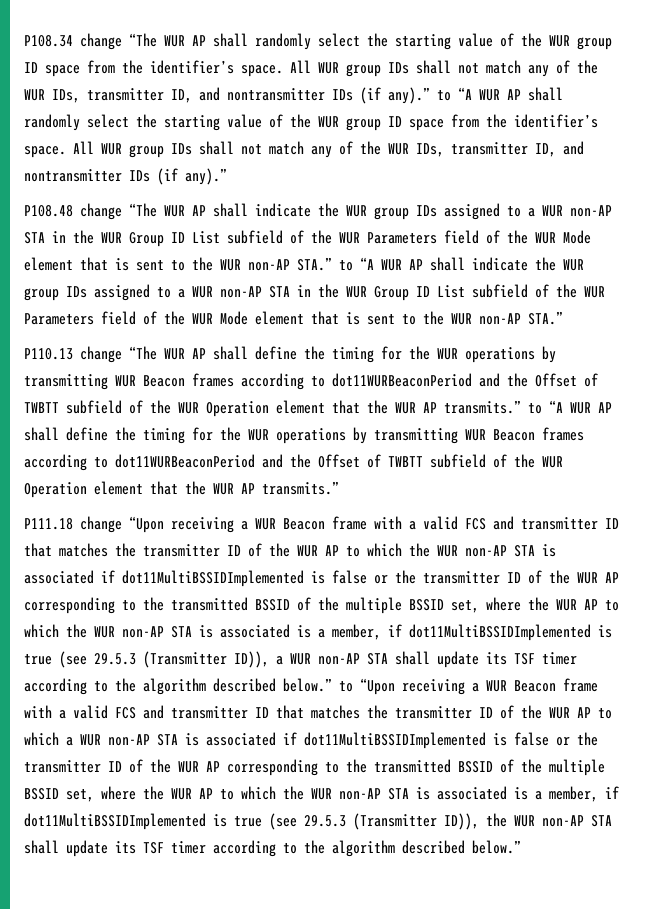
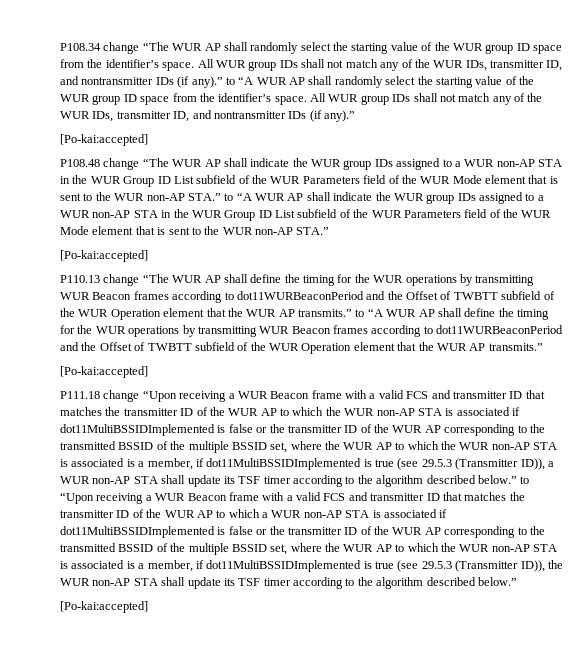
(227, 176) none -> [60,134,148,146] // [Po-kai:accepted]
(563, 318) none -> [60,250,148,262] // [Po-kai:accepted]
(339, 488) none -> [60,366,148,378] // [Po-kai:accepted]
(521, 847) none -> [60,601,148,613] // [Po-kai:accepted]

